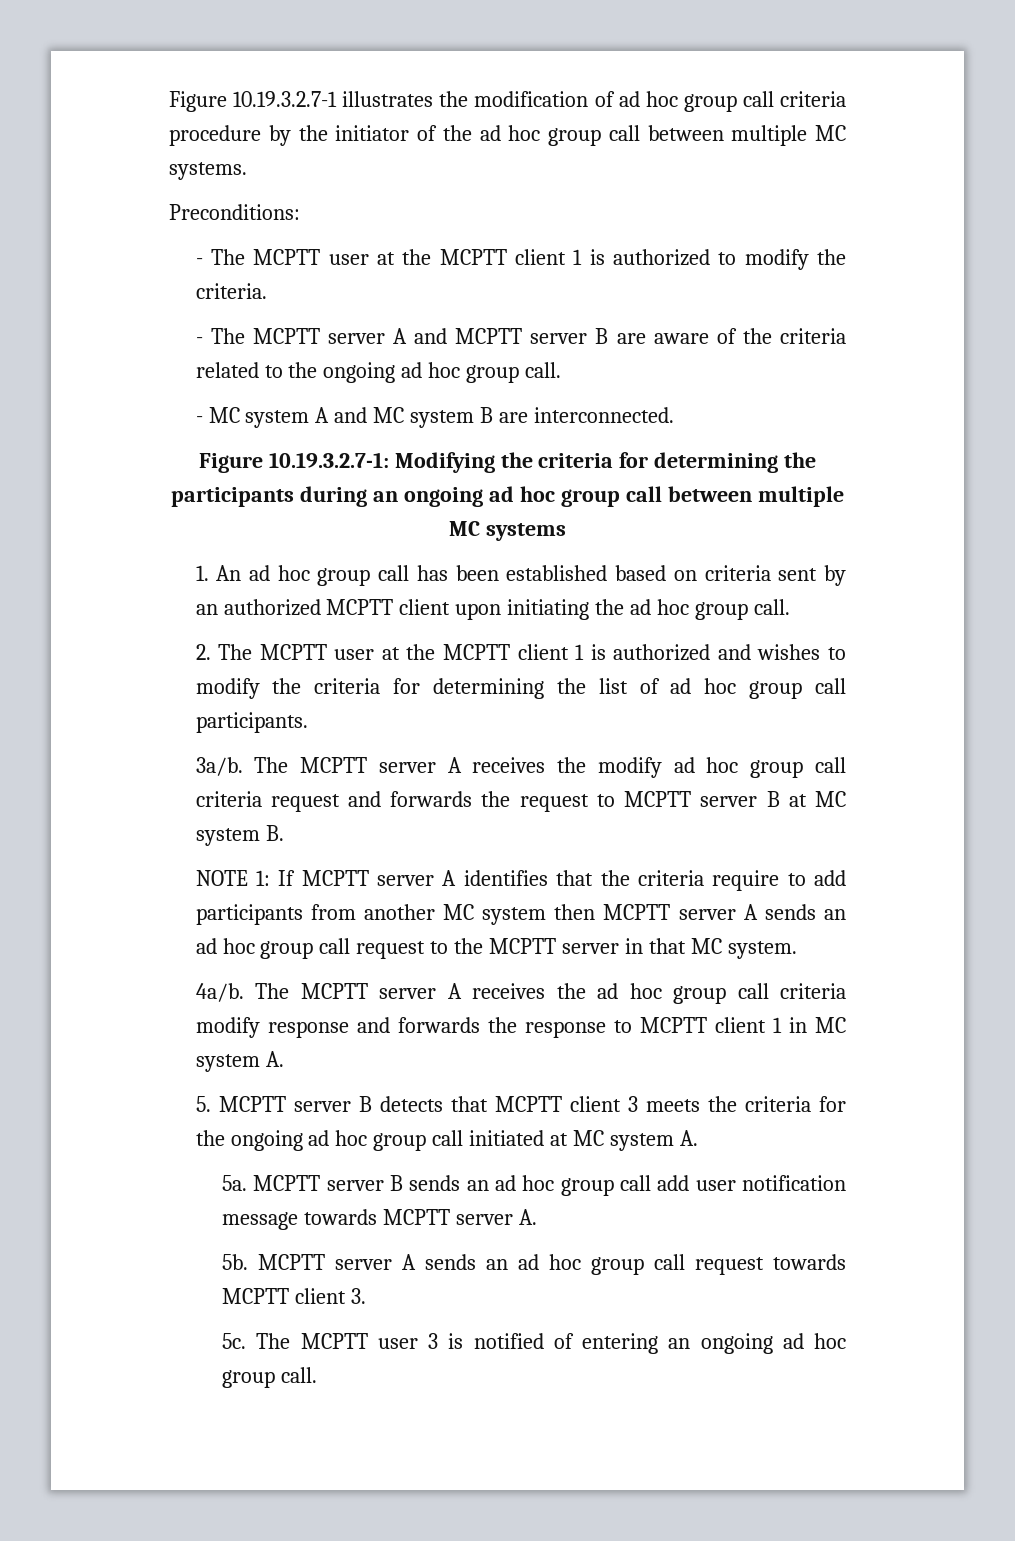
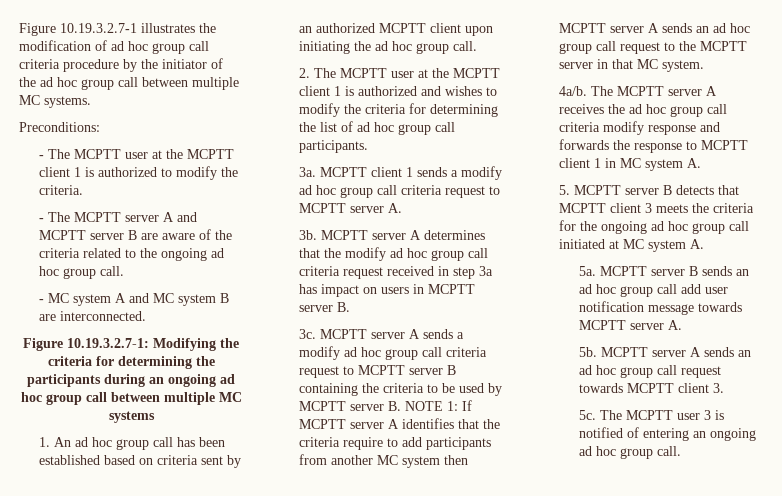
[195,757,546,776] 3a/b. The MCPTT server A receives -> [299,166,503,180] [299,185,501,198] [299,203,403,213] [299,230,486,240] [299,248,321,258] 3a. MCPTT client 1 sends a modify ad hoc group call criteria request to MCPTT server A. // 3b. MCPTT server A determines that
[348,791,511,807] and forwards the -> [387,266,494,279] [299,284,476,297] [299,302,351,312] [299,329,465,339] [299,346,488,360] received in step 3a has impact on users in MCPTT server B. // 3c. MCPTT server A sends a modify ad hoc group call criteria
[788,791,846,807] [195,825,284,846] at MC system B. // -> [299,383,503,396] [299,401,402,411] containing the criteria to be used by MCPTT server B.

